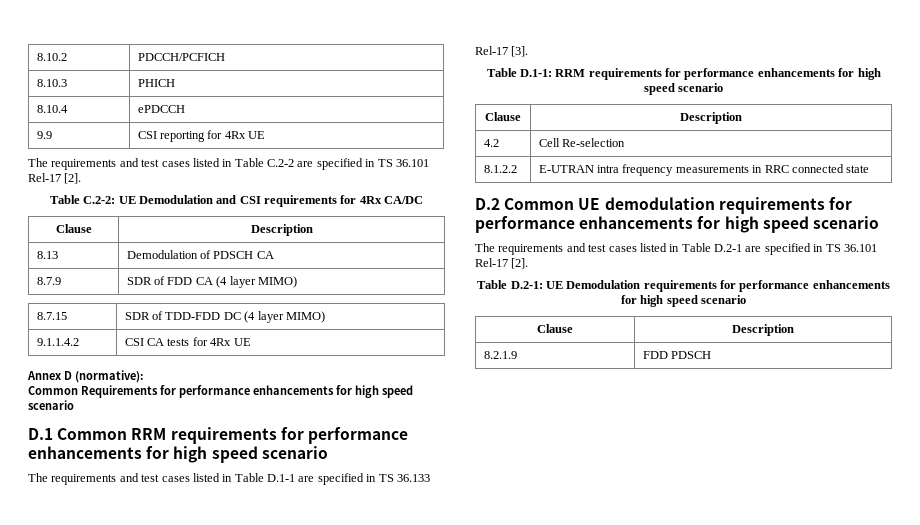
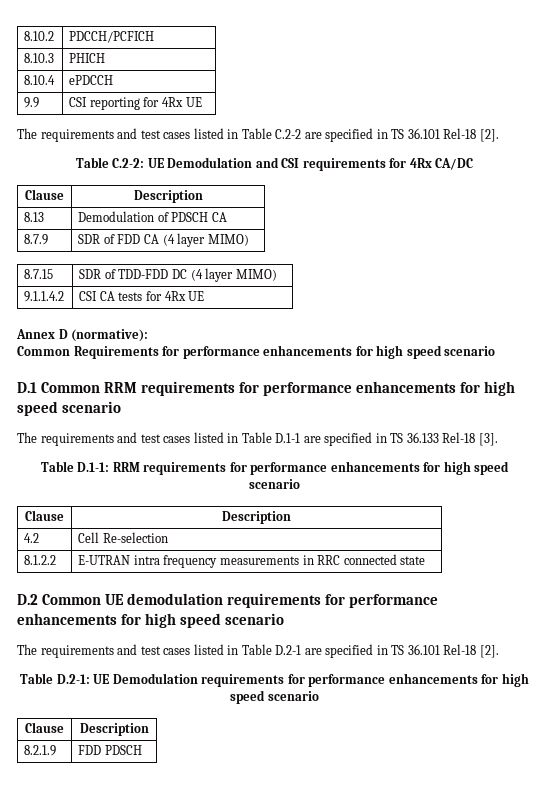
[28,173,61,182] Rel-17 -> [443,128,477,139] Rel-18
[475,46,508,55] Rel-17 -> [442,432,476,443] Rel-18
[475,258,508,267] Rel-17 -> [443,644,477,655] Rel-18

